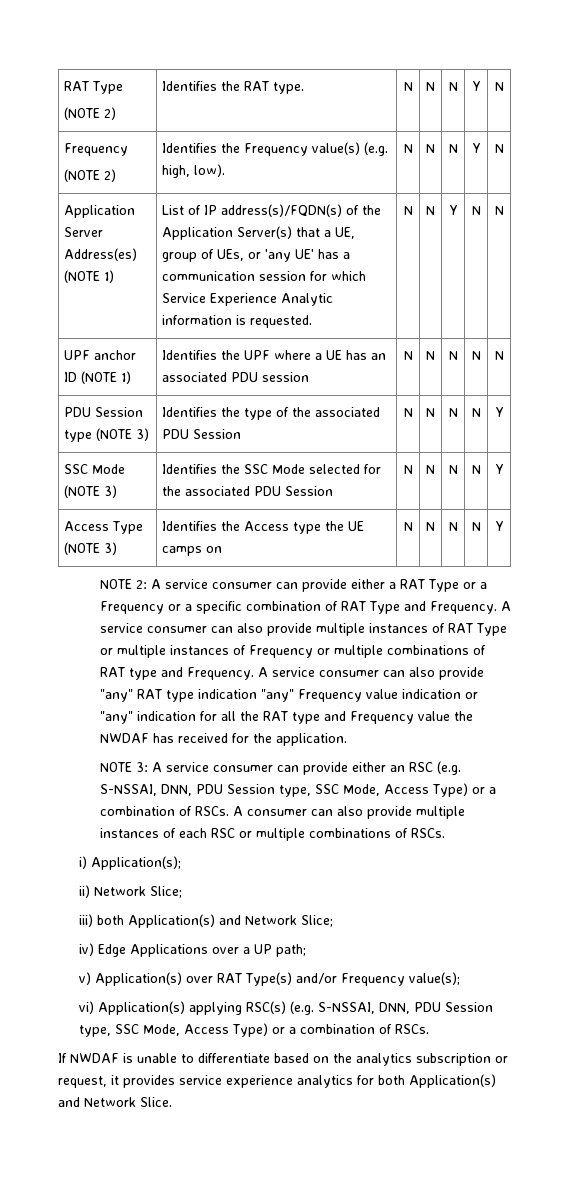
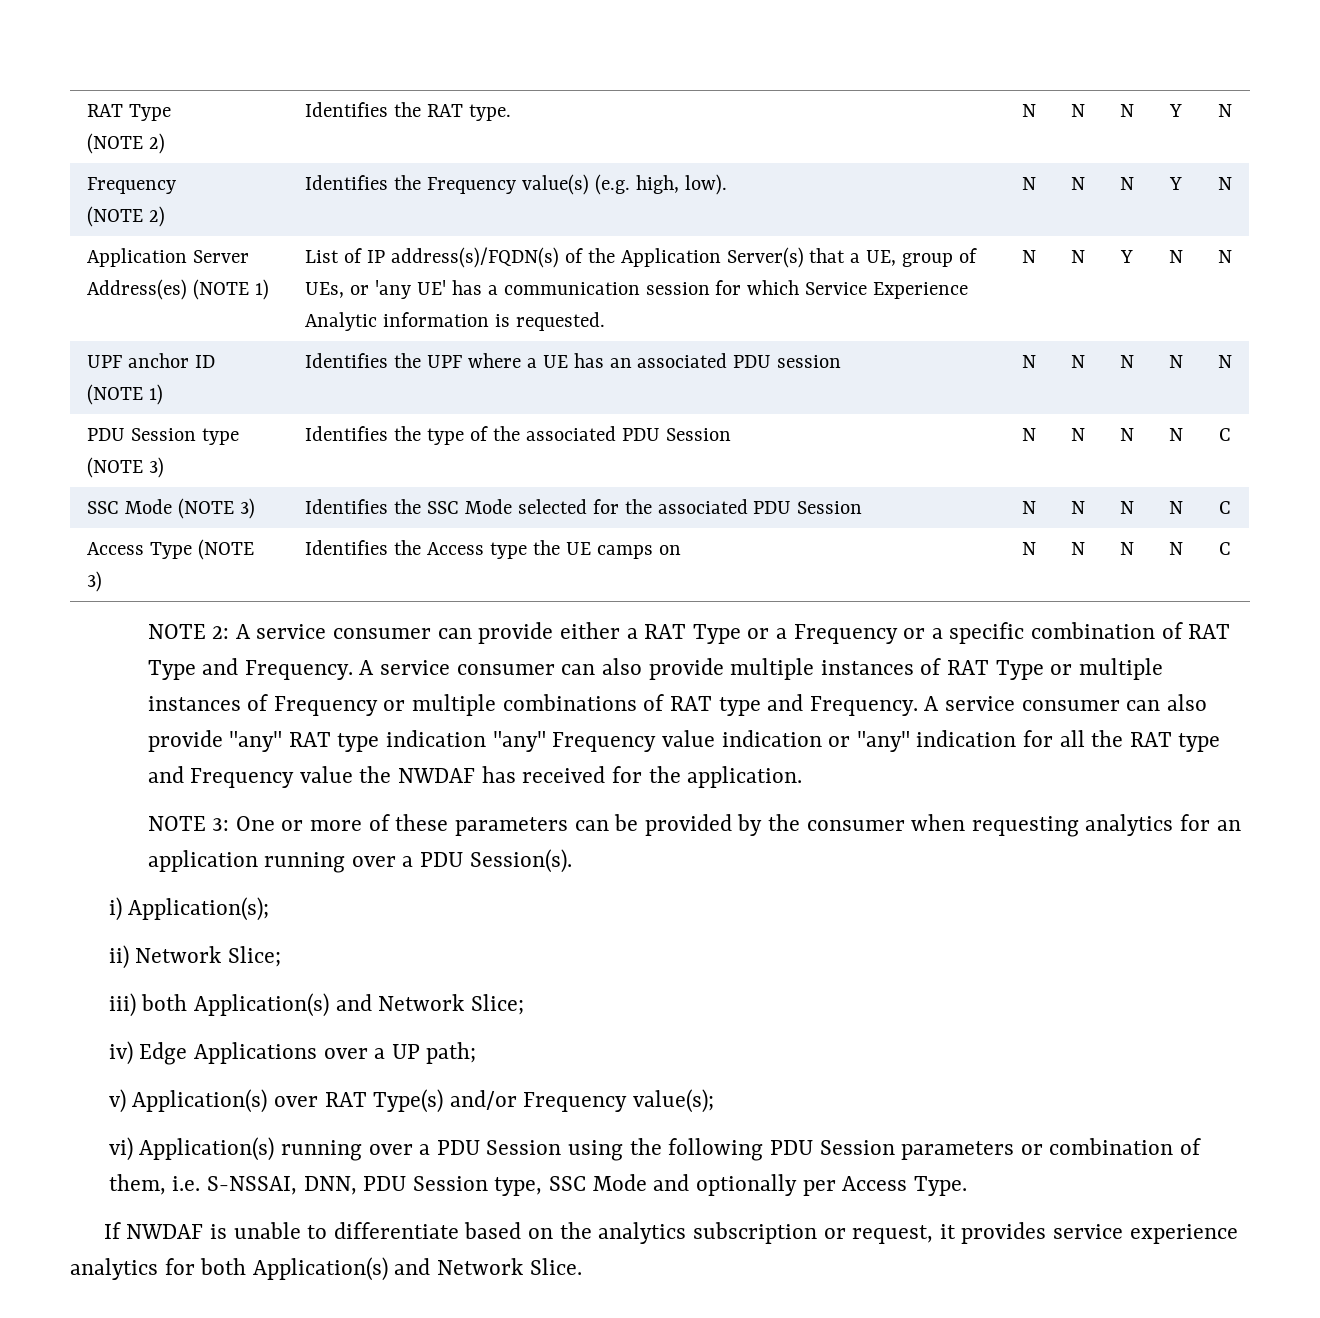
[494,407,504,417] Y -> [1219,428,1231,441] C
[494,464,504,474] Y -> [1219,501,1231,514] C
[494,521,504,531] Y -> [1219,542,1231,555] C
[151,761,461,775] [99,783,496,797] [99,806,465,819] [99,828,445,841] A service consumer can provide either an RSC (e.g. S-NSSAI, DNN, PDU Session type, SSC Mode, Access Type) or a combination of RSCs. A consumer can also provide multiple instances of each RSC or multiple combinations of RSCs. -> [235,814,1241,837] [147,849,572,873] One or more of these parameters can be provided by the consumer when requesting analytics for an application running over a PDU Session(s).
[188,1001,493,1015] [78,1023,429,1037] applying RSC(s) (e.g. S-NSSAI, DNN, PDU Session type, SSC Mode, Access Type) or a combination of RSCs. -> [281,1138,1202,1161] [108,1174,967,1196] running over a PDU Session using the following PDU Session parameters or combination of them, i.e. S-NSSAI, DNN, PDU Session type, SSC Mode and optionally per Access Type.

